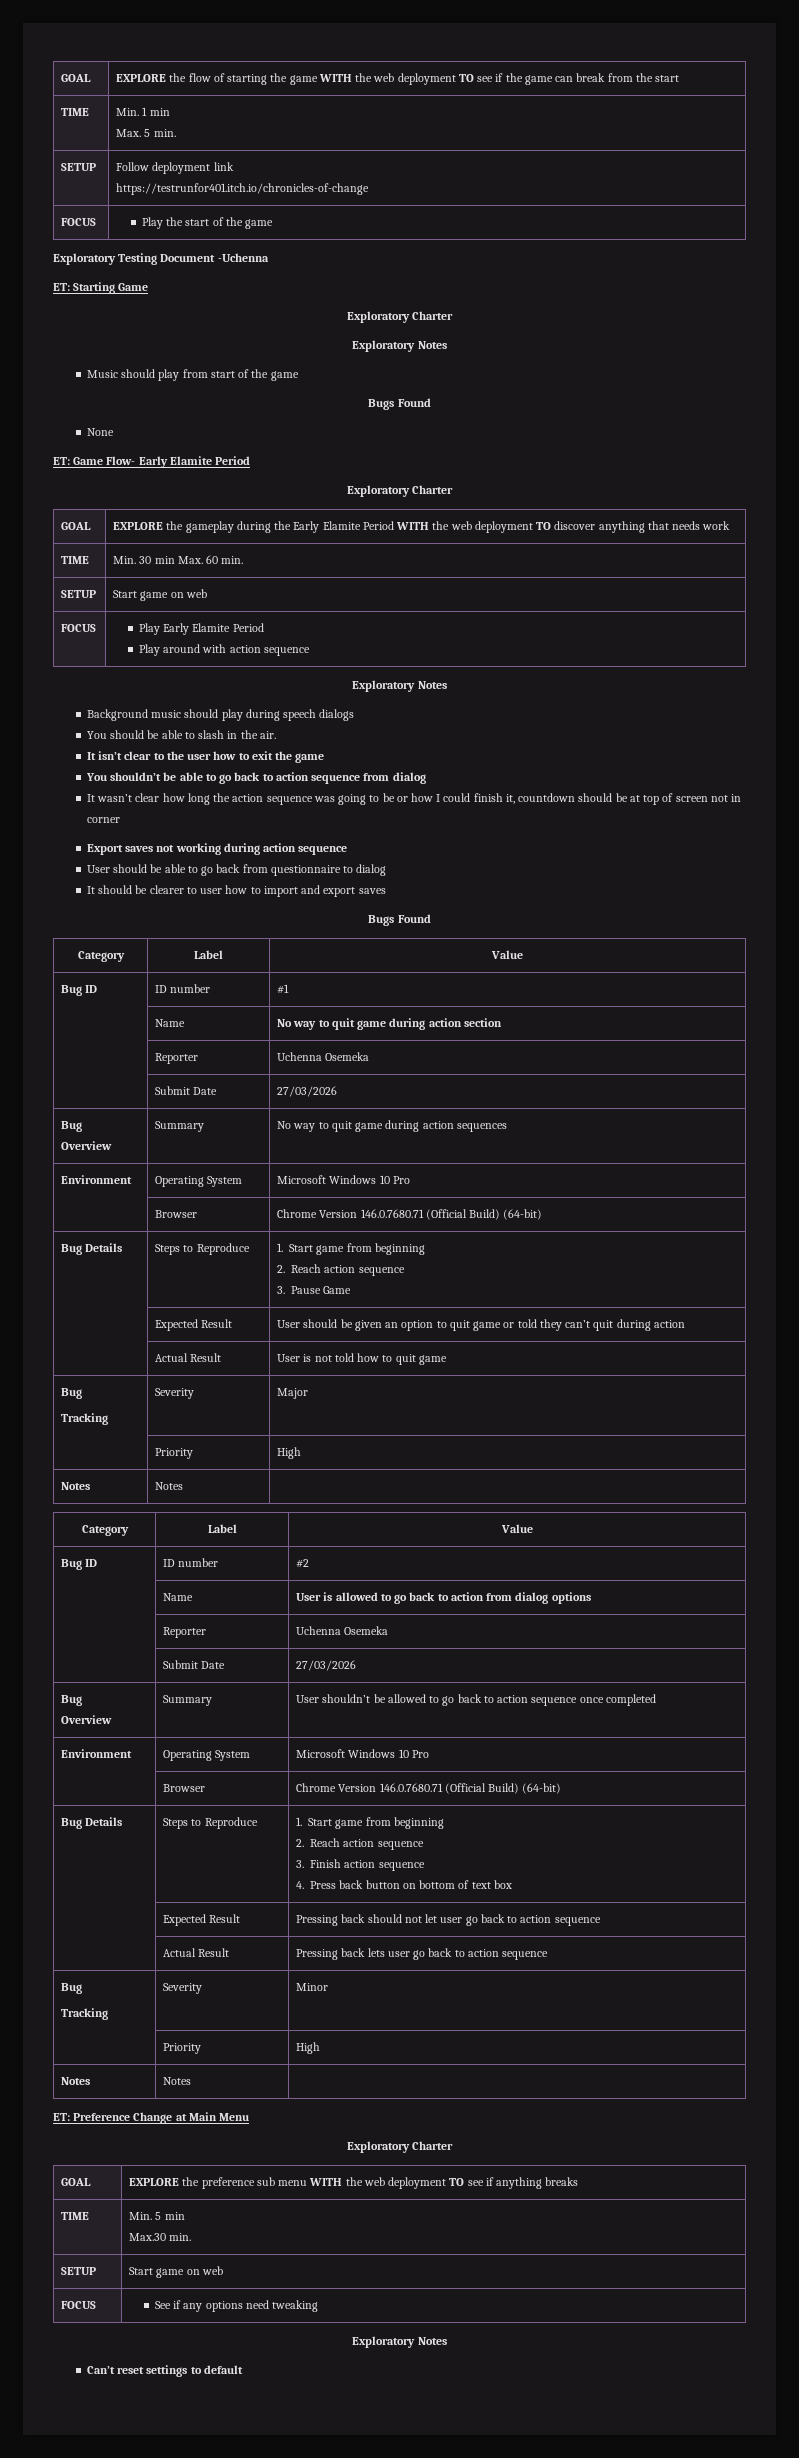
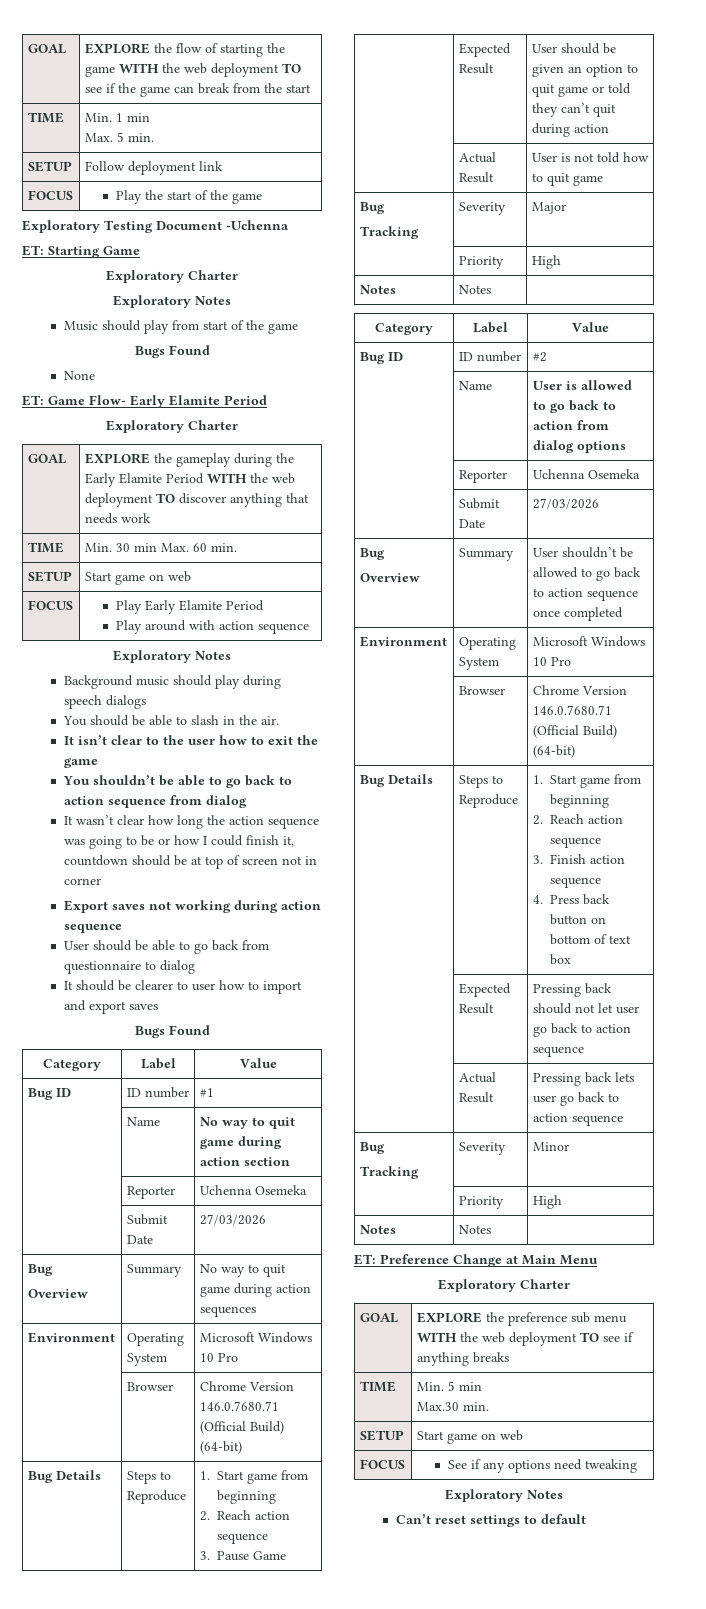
[116,183,370,195] // https://testrunfor401.itch.io/chronicles-of-change -> (223, 166) none

